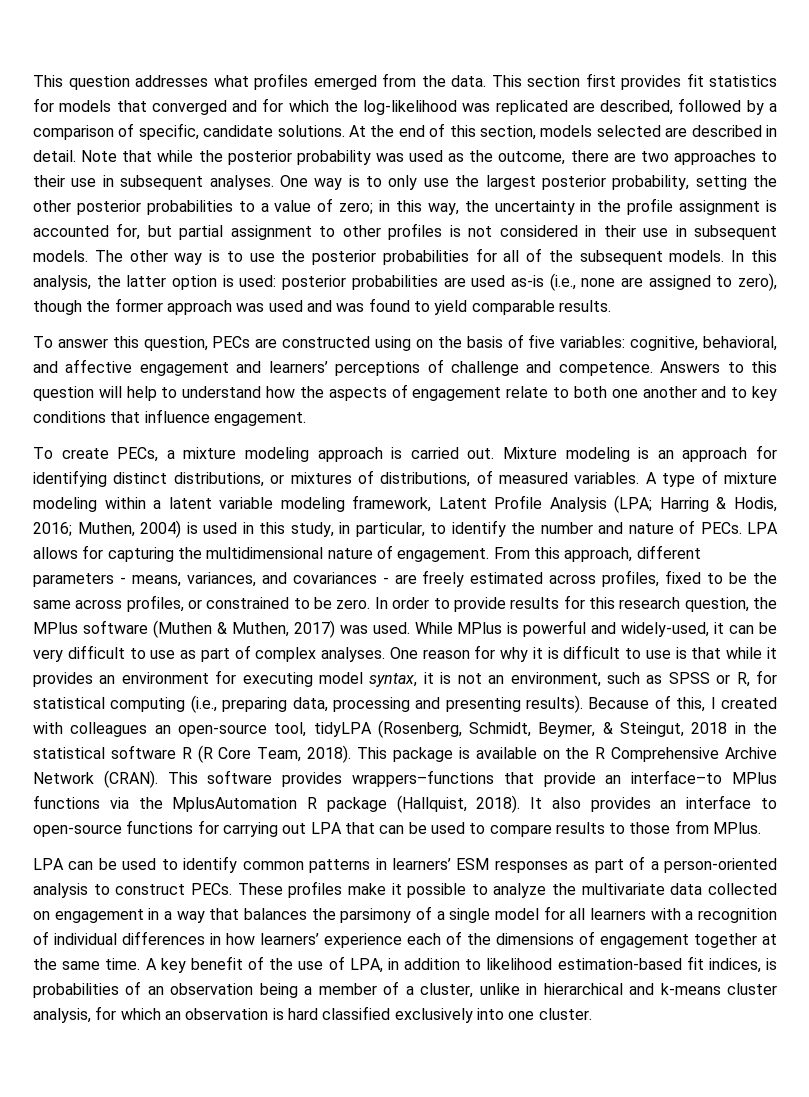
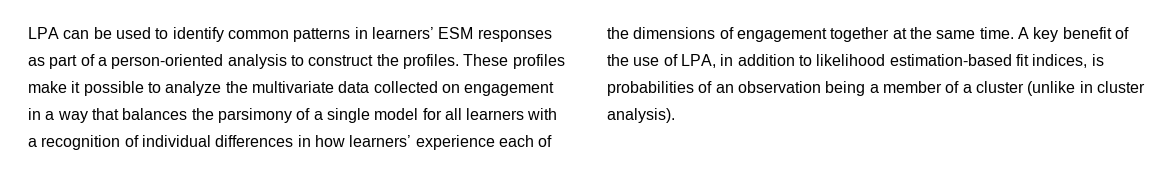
[33,73,777,90] [33,98,777,115] [33,123,777,140] [33,150,777,165] [33,175,777,190] [33,198,777,215] [33,223,778,240] [33,248,777,265] [33,273,777,291] [33,298,611,315] [33,334,778,351] [33,359,777,376] [33,384,778,401] [33,409,306,426] [33,445,778,462] [33,470,777,487] [33,495,778,513] [33,520,778,538] [33,545,701,562] [33,570,778,587] [33,595,778,612] [33,620,777,638] [33,645,778,662] [33,670,777,687] [33,695,777,713] [33,720,777,738] [33,745,778,763] [33,770,777,788] [33,795,777,813] [33,820,762,837] This question addresses what profiles emerged from the data. This section first provides fit statistics for models that converged and for which the log-likelihood was replicated are described, followed by a comparison of specific, candidate solutions. At the end of this section, models selected are described in detail. Note that while the posterior probability was used as the outcome, there are two approaches to their use in subsequent analyses. One way is to only use the largest posterior probability, setting the other posterior probabilities to a value of zero; in this way, the uncertainty in the profile assignment is accounted for, but partial assignment to other profiles is not considered in their use in subsequent models. The other way is to use the posterior probabilities for all of the subsequent models. In this analysis, the latter option is used: posterior probabilities are used as-is (i.e., none are assigned to zero), though the former approach was used and was found to yield comparable results. // To answer this question, PECs are constructed using on the basis of five variables: cognitive, behavioral, and affective engagement and learners’ perceptions of challenge and competence. Answers to this question will help to understand how the aspects of engagement relate to both one another and to key conditions that influence engagement. // To create PECs, a mixture modeling approach is carried out. Mixture modeling is an approach for identifying distinct distributions, or mixtures of distributions, of measured variables. A type of mixture modeling within a latent variable modeling framework, Latent Profile Analysis (LPA; Harring & Hodis, 2016; Muthen, 2004) is used in this study, in particular, to identify the number and nature of PECs. LPA allows for capturing the multidimensional nature of engagement. From this approach, different parameters - means, variances, and covariances - are freely estimated across profiles, fixed to be the same across profiles, or constrained to be zero. In order to provide results for this research question, the MPlus software (Muthen & Muthen, 2017) was used. While MPlus is powerful and widely-used, it can be very difficult to use as part of complex analyses. One reason for why it is difficult to use is that while it provides an environment for executing model syntax, it is not an environment, such as SPSS or R, for statistical computing (i.e., preparing data, processing and presenting results). Because of this, I created with colleagues an open-source tool, tidyLPA (Rosenberg, Schmidt, Beymer, & Steingut, 2018 in the statistical software R (R Core Team, 2018). This package is available on the R Comprehensive Archive Network (CRAN). This software provides wrappers–functions that provide an interface–to MPlus functions via the MplusAutomation R package (Hallquist, 2018). It also provides an interface to open-source functions for carrying out LPA that can be used to compare results to those from MPlus. // -> (28, 33) none
[190,883,232,895] PECs. -> [376,54,459,69] the profiles.
[420,983,778,998] [33,1006,592,1023] cluster, unlike in hierarchical and k-means cluster analysis, for which an observation is hard classified exclusively into one cluster. -> [975,81,1145,96] [607,108,675,123] cluster (unlike in cluster analysis).

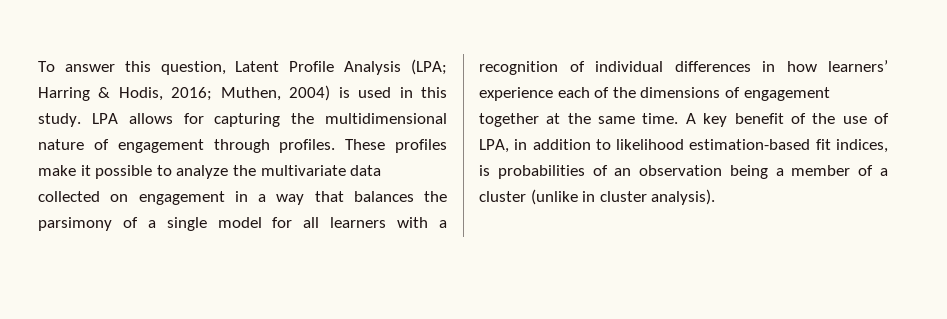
[28,27,552,42] [28,54,399,69] LPA can be used to identify common patterns in learners’ ESM responses as part of a person-oriented analysis to construct the -> [38,59,447,75] [38,85,448,101] [38,113,447,127] [38,139,270,153] To answer this question, Latent Profile Analysis (LPA; Harring & Hodis, 2016; Muthen, 2004) is used in this study. LPA allows for capturing the multidimensional nature of engagement through

